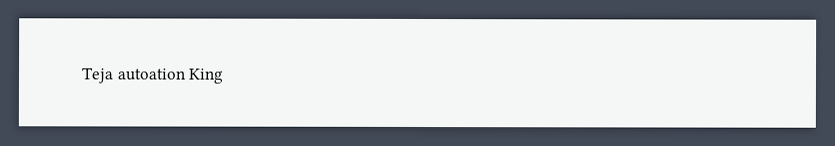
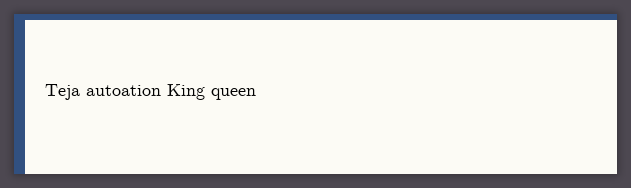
(225, 76) none -> [211,88,256,100] queen

